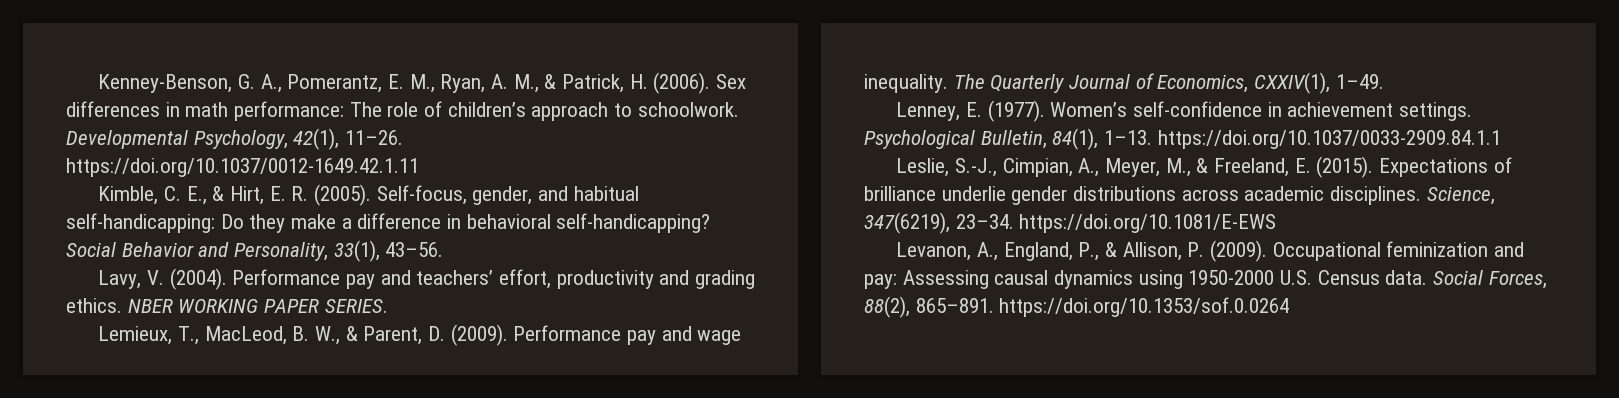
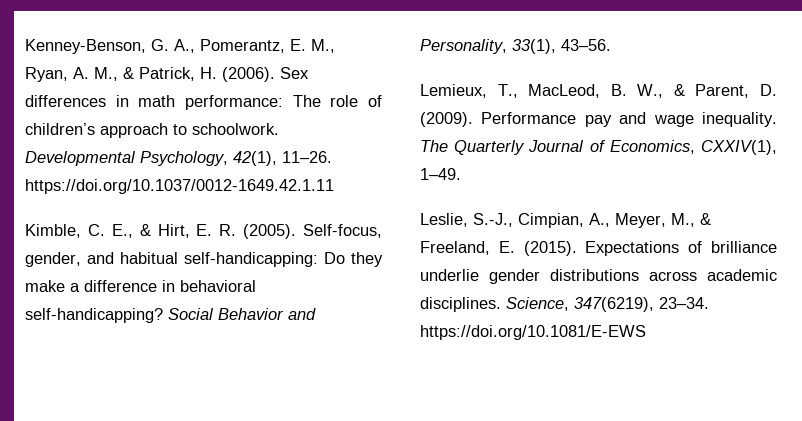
[98,268,755,290] [66,298,388,313] // Lavy, V. (2004). Performance pay and teachers’ effort, productivity and grading ethics. NBER WORKING PAPER SERIES. -> (611, 45) none
[896,100,1472,122] [864,128,1501,150] // Lenney, E. (1977). Women’s self-confidence in achievement settings. Psychological Bulletin, 84(1), 1–13. https://doi.org/10.1037/0033-2909.84.1.1 -> (461, 174) none
[896,240,1524,262] [864,270,1547,289] [864,296,1290,318] // Levanon, A., England, P., & Allison, P. (2009). Occupational feminization and pay: Assessing causal dynamics using 1950-2000 U.S. Census data. Social Forces, 88(2), 865–891. https://doi.org/10.1353/sof.0.0264 -> (646, 332) none

